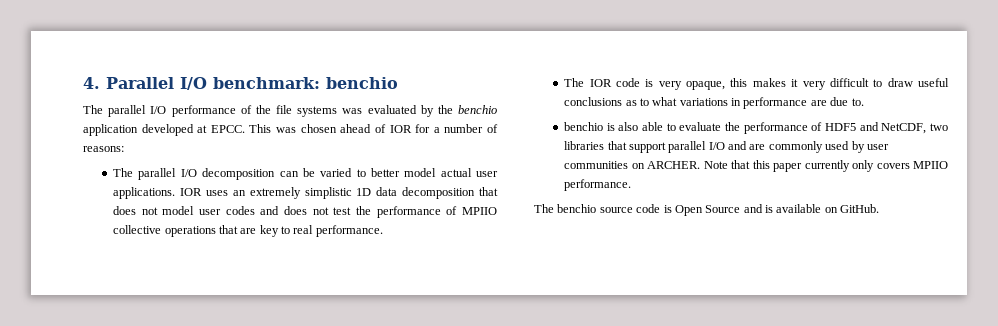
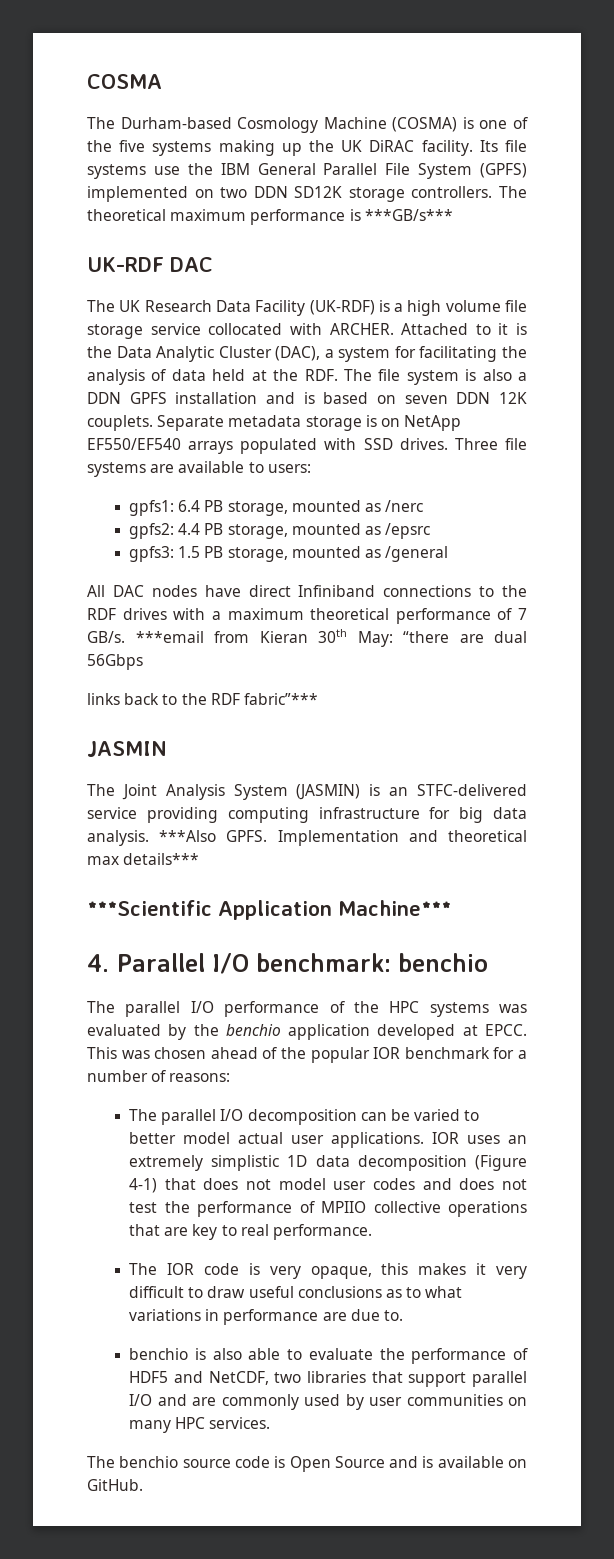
(83, 83) none -> [87,74,162,89] [87,117,528,133] [87,140,527,156] [87,163,527,179] [87,186,527,202] [87,209,453,225] [87,257,213,272] [87,300,527,316] [87,323,527,339] [87,346,527,362] [87,369,527,385] [87,392,527,404] [87,415,462,431] [87,438,528,454] [87,461,311,477] [129,500,424,516] [129,523,431,539] [129,546,449,562] [87,585,527,597] [87,608,527,624] [87,629,527,647] [87,654,143,670] [87,693,318,705] [87,741,167,757] [87,784,527,800] [87,807,527,823] [87,830,527,846] [87,853,200,865] [87,900,451,920] COSMA // The Durham-based Cosmology Machine (COSMA) is one of the five systems making up the UK DiRAC facility. Its file systems use the IBM General Parallel File System (GPFS) implemented on two DDN SD12K storage controllers. The theoretical maximum performance is ***GB/s*** // UK-RDF DAC // The UK Research Data Facility (UK-RDF) is a high volume file storage service collocated with ARCHER. Attached to it is the Data Analytic Cluster (DAC), a system for facilitating the analysis of data held at the RDF. The file system is also a DDN GPFS installation and is based on seven DDN 12K couplets. Separate metadata storage is on NetApp EF550/EF540 arrays populated with SSD drives. Three file systems are available to users: // gpfs1: 6.4 PB storage, mounted as /nerc // gpfs2: 4.4 PB storage, mounted as /epsrc // gpfs3: 1.5 PB storage, mounted as /general // All DAC nodes have direct Infiniband connections to the RDF drives with a maximum theoretical performance of 7 GB/s. ***email from Kieran 30th May: “there are dual 56Gbps // links back to the RDF fabric”*** // JASMIN // The Joint Analysis System (JASMIN) is an STFC-delivered service providing computing infrastructure for big data analysis. ***Also GPFS. Implementation and theoretical max details*** // ***Scientific Application Machine*** //
[276,105,292,114] file -> [389,1001,420,1013] HPC
[389,125,412,133] IOR -> [281,1047,490,1063] the popular IOR benchmark
(476, 193) none -> [475,1155,527,1171] [129,1178,158,1193] (Figure 4-1)
[647,160,948,172] [564,179,632,191] ARCHER. Note that this paper currently only covers MPIIO performance. -> [129,1417,271,1433] many HPC services.

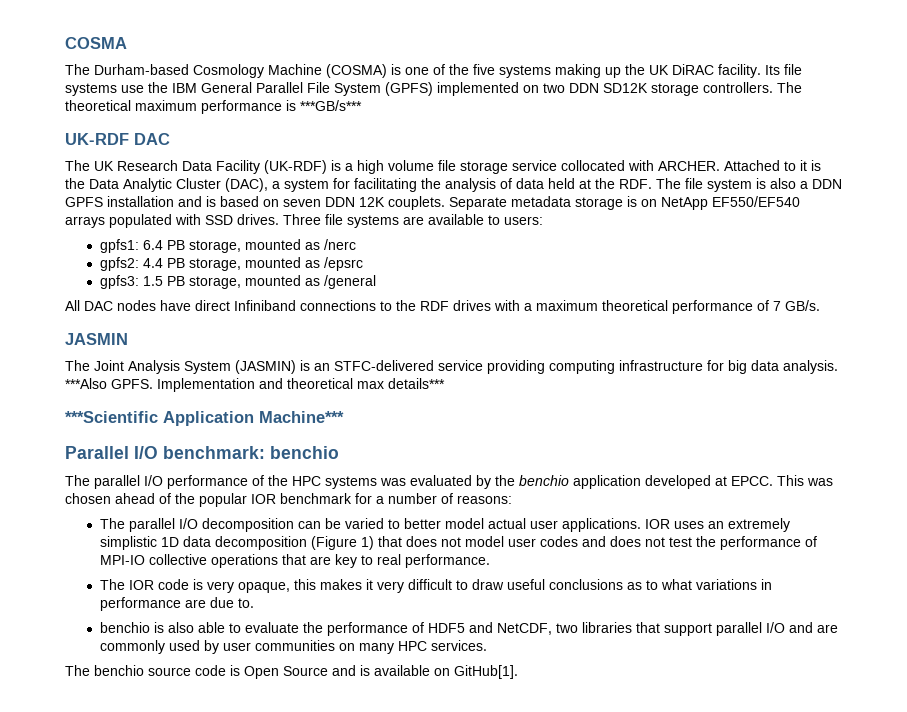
[135,629,527,647] [87,654,143,670] [87,693,318,705] ***email from Kieran 30th May: “there are dual 56Gbps // links back to the RDF fabric”*** -> (820, 305) none
[87,954,109,972] 4. -> (344, 417) none
[129,1178,158,1193] 4-1) -> [360,536,374,550] 1)
[321,1201,367,1213] MPIIO -> [99,555,145,565] MPI-IO
[87,1479,143,1491] GitHub. -> [454,665,518,679] GitHub[1].

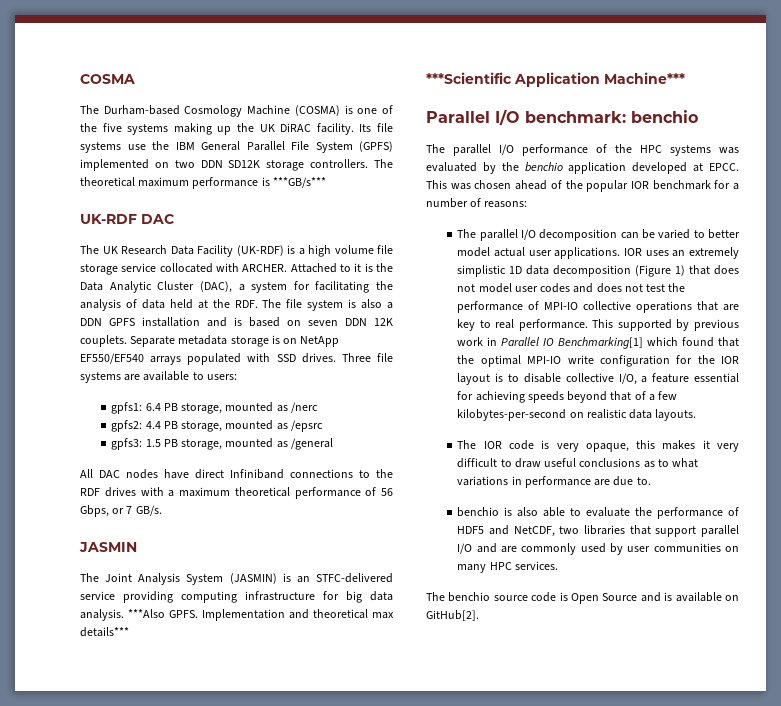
(769, 305) none -> [381,488,393,496] [80,505,125,517] 56 Gbps, or
(490, 561) none -> [592,319,739,331] [457,337,739,349] [457,355,739,367] [457,373,739,385] [457,391,678,403] [457,409,697,421] This supported by previous work in Parallel IO Benchmarking[1] which found that the optimal MPI-IO write configuration for the IOR layout is to disable collective I/O, a feature essential for achieving speeds beyond that of a few kilobytes-per-second on realistic data layouts.
[454,665,518,679] GitHub[1]. -> [426,610,479,621] GitHub[2].

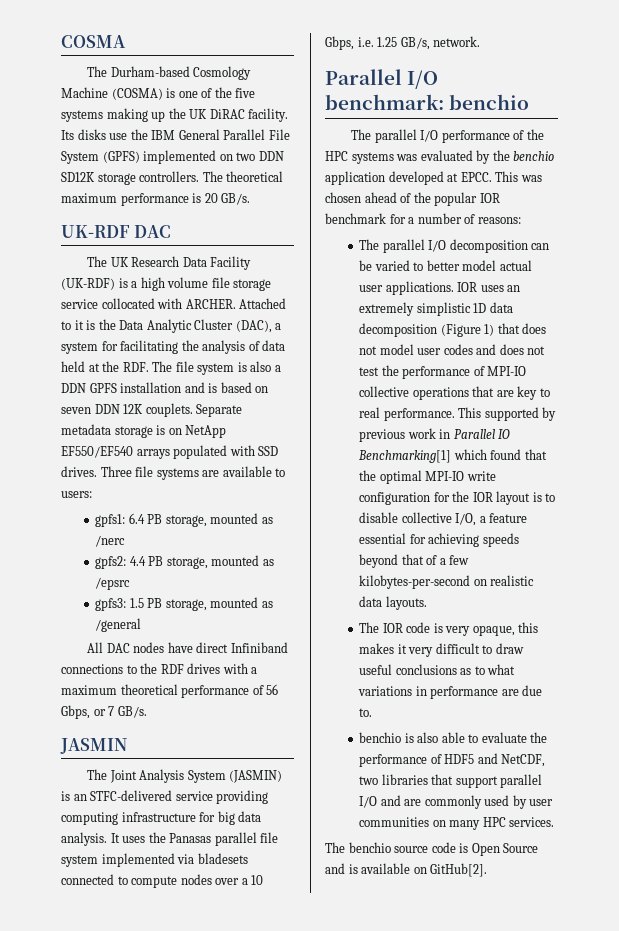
[377,123,393,132] [80,142,121,153] file systems -> [77,129,106,140] disks
[272,177,326,188] ***GB/s*** -> [204,193,251,205] 20 GB/s.
[128,609,394,621] [80,627,129,637] [426,72,685,87] ***Also GPFS. Implementation and theoretical max details*** // ***Scientific Application Machine*** -> [110,832,279,846] [61,853,248,867] [61,874,264,888] [325,36,481,50] It uses the Panasas parallel file system implemented via bladesets connected to compute nodes over a 10 Gbps, i.e. 1.25 GB/s, network.

